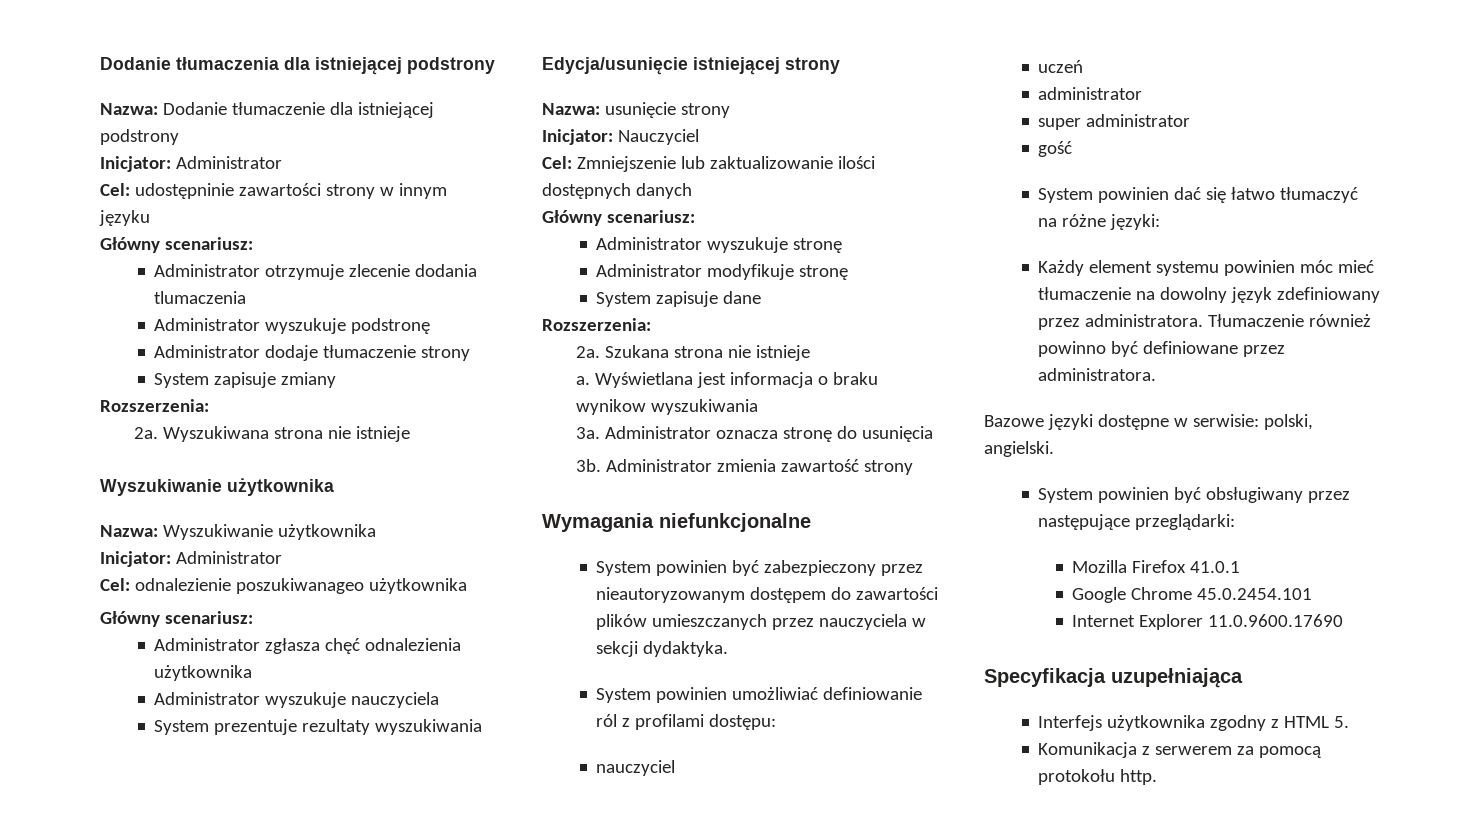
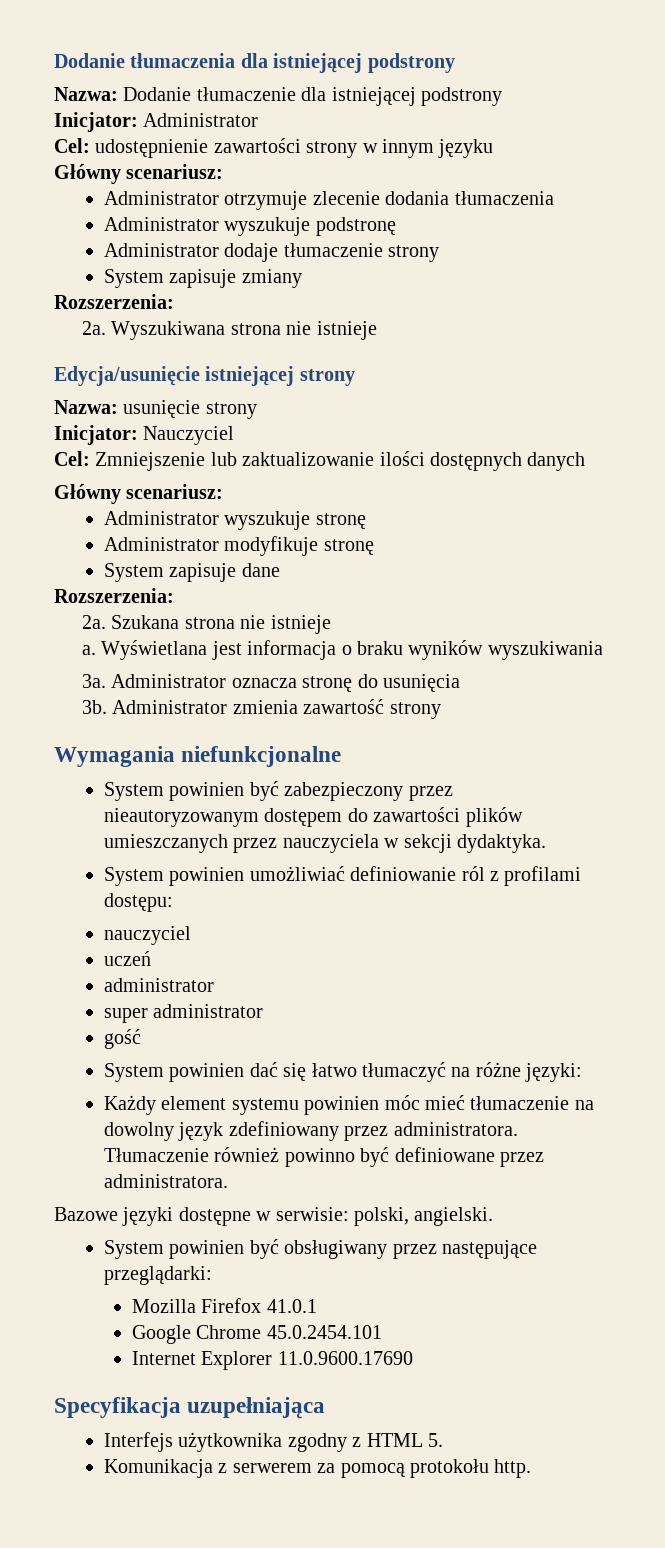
[134,183,234,199] udostępninie -> [95,139,209,158] udostępnienie
[154,291,247,304] tlumaczenia -> [454,191,554,205] tłumaczenia
[100,478,334,496] [100,524,376,540] [100,551,282,567] [100,578,467,594] [100,611,253,627] [154,638,462,654] [154,665,253,681] [154,692,440,708] [154,719,483,735] // Wyszukiwanie użytkownika // Nazwa: Wyszukiwanie użytkownika // Inicjator: Administrator // Cel: odnalezienie poszukiwanageo użytkownika // Główny scenariusz: // Administrator zgłasza chęć odnalezienia użytkownika // Administrator wyszukuje nauczyciela // System prezentuje rezultaty wyszukiwania -> (377, 330) none
[576,399,647,415] wynikow -> [408,640,484,660] wyników

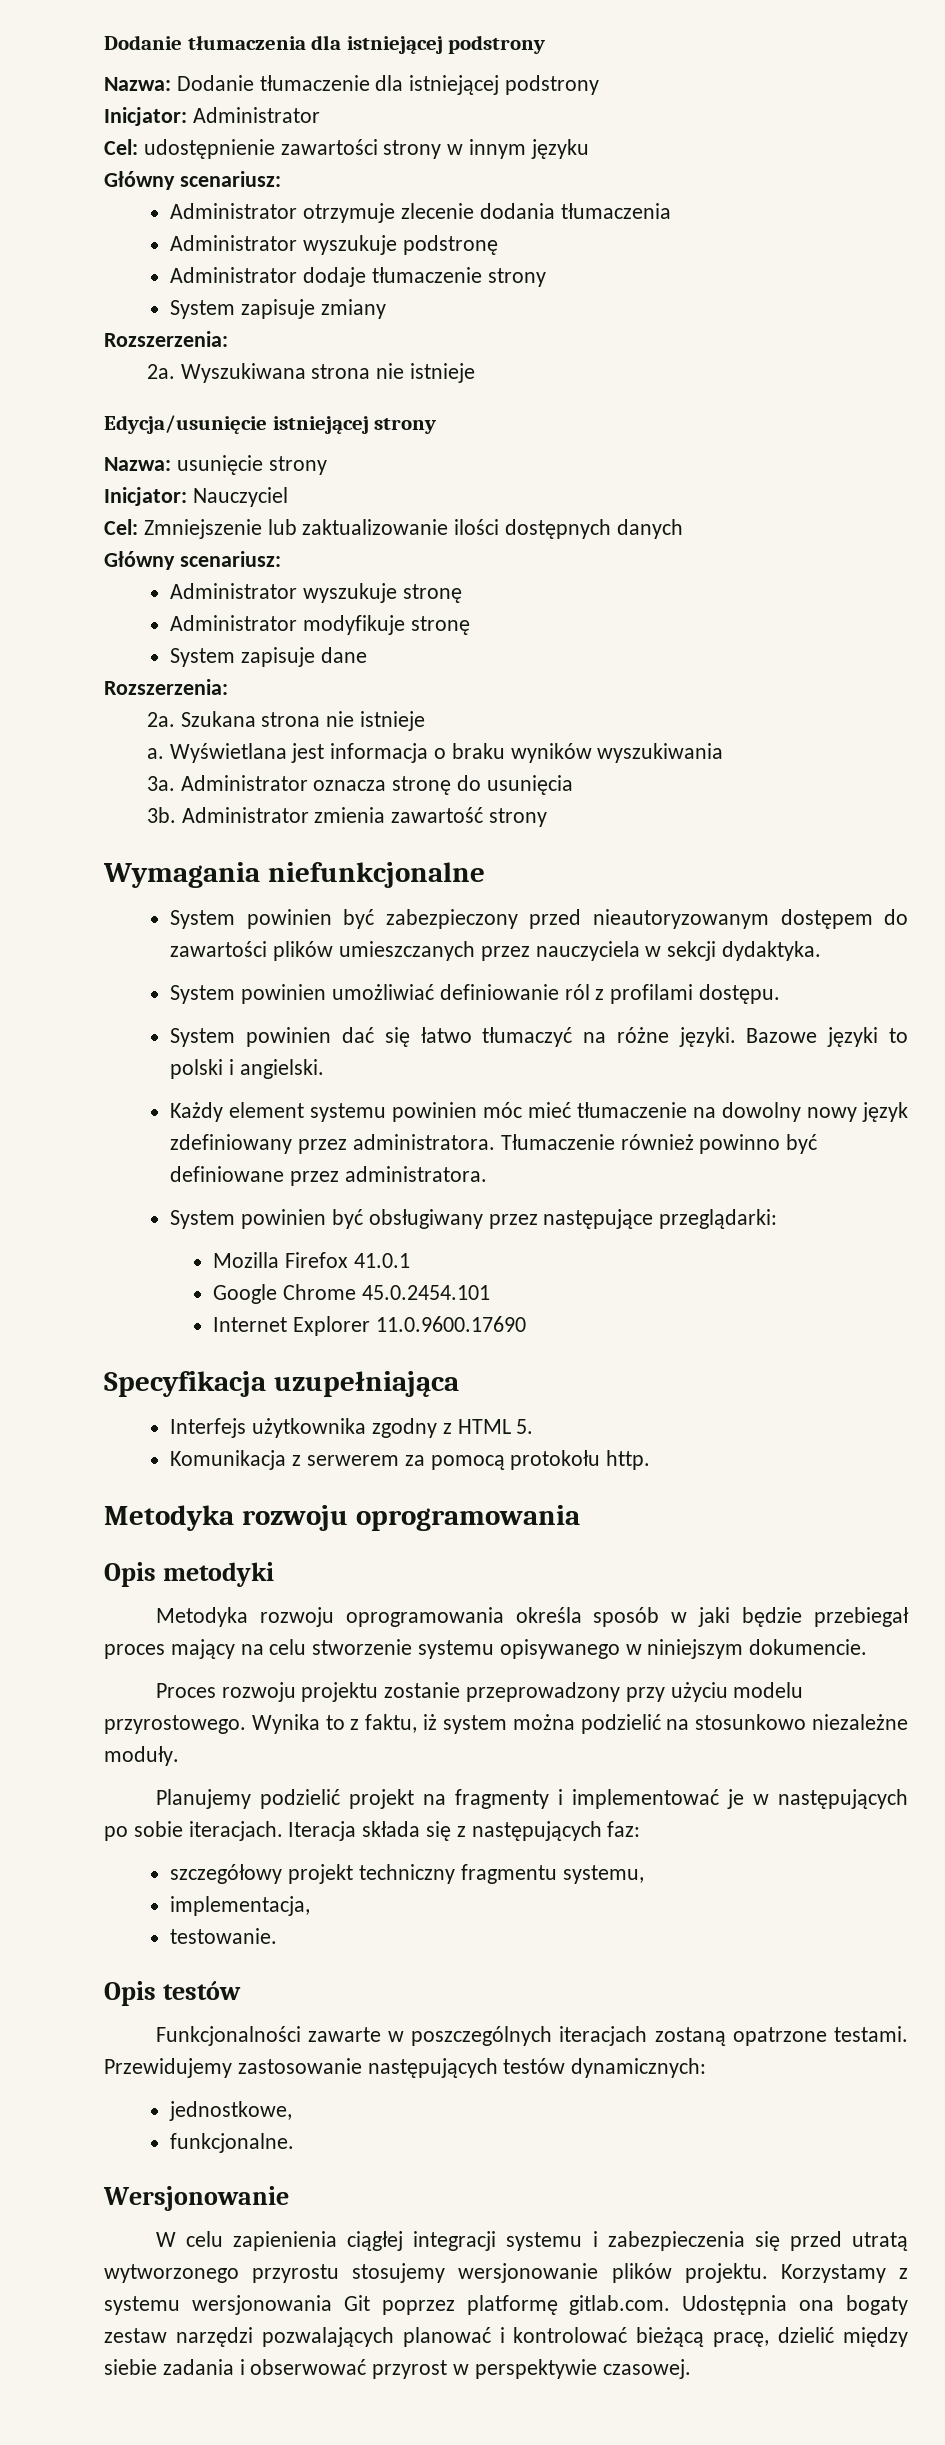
[408,786,453,801] przez -> [529,909,582,929] przed
[104,893,174,912] [104,926,192,945] [104,951,152,966] [104,978,215,992] [104,1004,264,1023] [104,1029,142,1049] dostępu: // nauczyciel // uczeń // administrator // super administrator // gość -> [699,984,781,1004] dostępu.
[525,1063,583,1082] języki: -> [678,1027,908,1047] [170,1059,325,1079] języki. Bazowe języki to polski i angielski.
(175, 1131) none -> [807,1107,858,1122] nowy
[54,1207,494,1226] // Bazowe języki dostępne w serwisie: polski, angielski. -> (488, 1174) none
(532, 1468) none -> [104,1505,580,1531] [104,1562,275,1587] [155,1607,909,1627] [104,1639,868,1659] [155,1682,804,1702] [104,1714,909,1734] [104,1746,179,1766] [155,1789,908,1809] [104,1821,641,1841] [170,1864,644,1884] [170,1896,311,1916] [170,1928,278,1944] [104,1981,242,2006] [155,2026,908,2046] [104,2058,707,2078] [169,2101,293,2121] [170,2133,295,2153] [103,2186,289,2211] [155,2231,908,2251] [104,2263,908,2283] [104,2295,908,2315] [104,2327,909,2347] [104,2359,691,2379] // Metodyka rozwoju oprogramowania // Opis metodyki // Metodyka rozwoju oprogramowania określa sposób w jaki będzie przebiegał proces mający na celu stworzenie systemu opisywanego w niniejszym dokumencie. // Proces rozwoju projektu zostanie przeprowadzony przy użyciu modelu przyrostowego. Wynika to z faktu, iż system można podzielić na stosunkowo niezależne moduły. // Planujemy podzielić projekt na fragmenty i implementować je w następujących po sobie iteracjach. Iteracja składa się z następujących faz: // szczegółowy projekt techniczny fragmentu systemu, // implementacja, // testowanie. // Opis testów // Funkcjonalności zawarte w poszczególnych iteracjach zostaną opatrzone testami. Przewidujemy zastosowanie następujących testów dynamicznych: // jednostkowe, // funkcjonalne. // Wersjonowanie // W celu zapienienia ciągłej integracji systemu i zabezpieczenia się przed utratą wytworzonego przyrostu stosujemy wersjonowanie plików projektu. Korzystamy z systemu wersjonowania Git poprzez platformę gitlab.com. Udostępnia ona bogaty zestaw narzędzi pozwalających planować i kontrolować bieżącą pracę, dzielić między siebie zadania i obserwować przyrost w perspektywie czasowej.

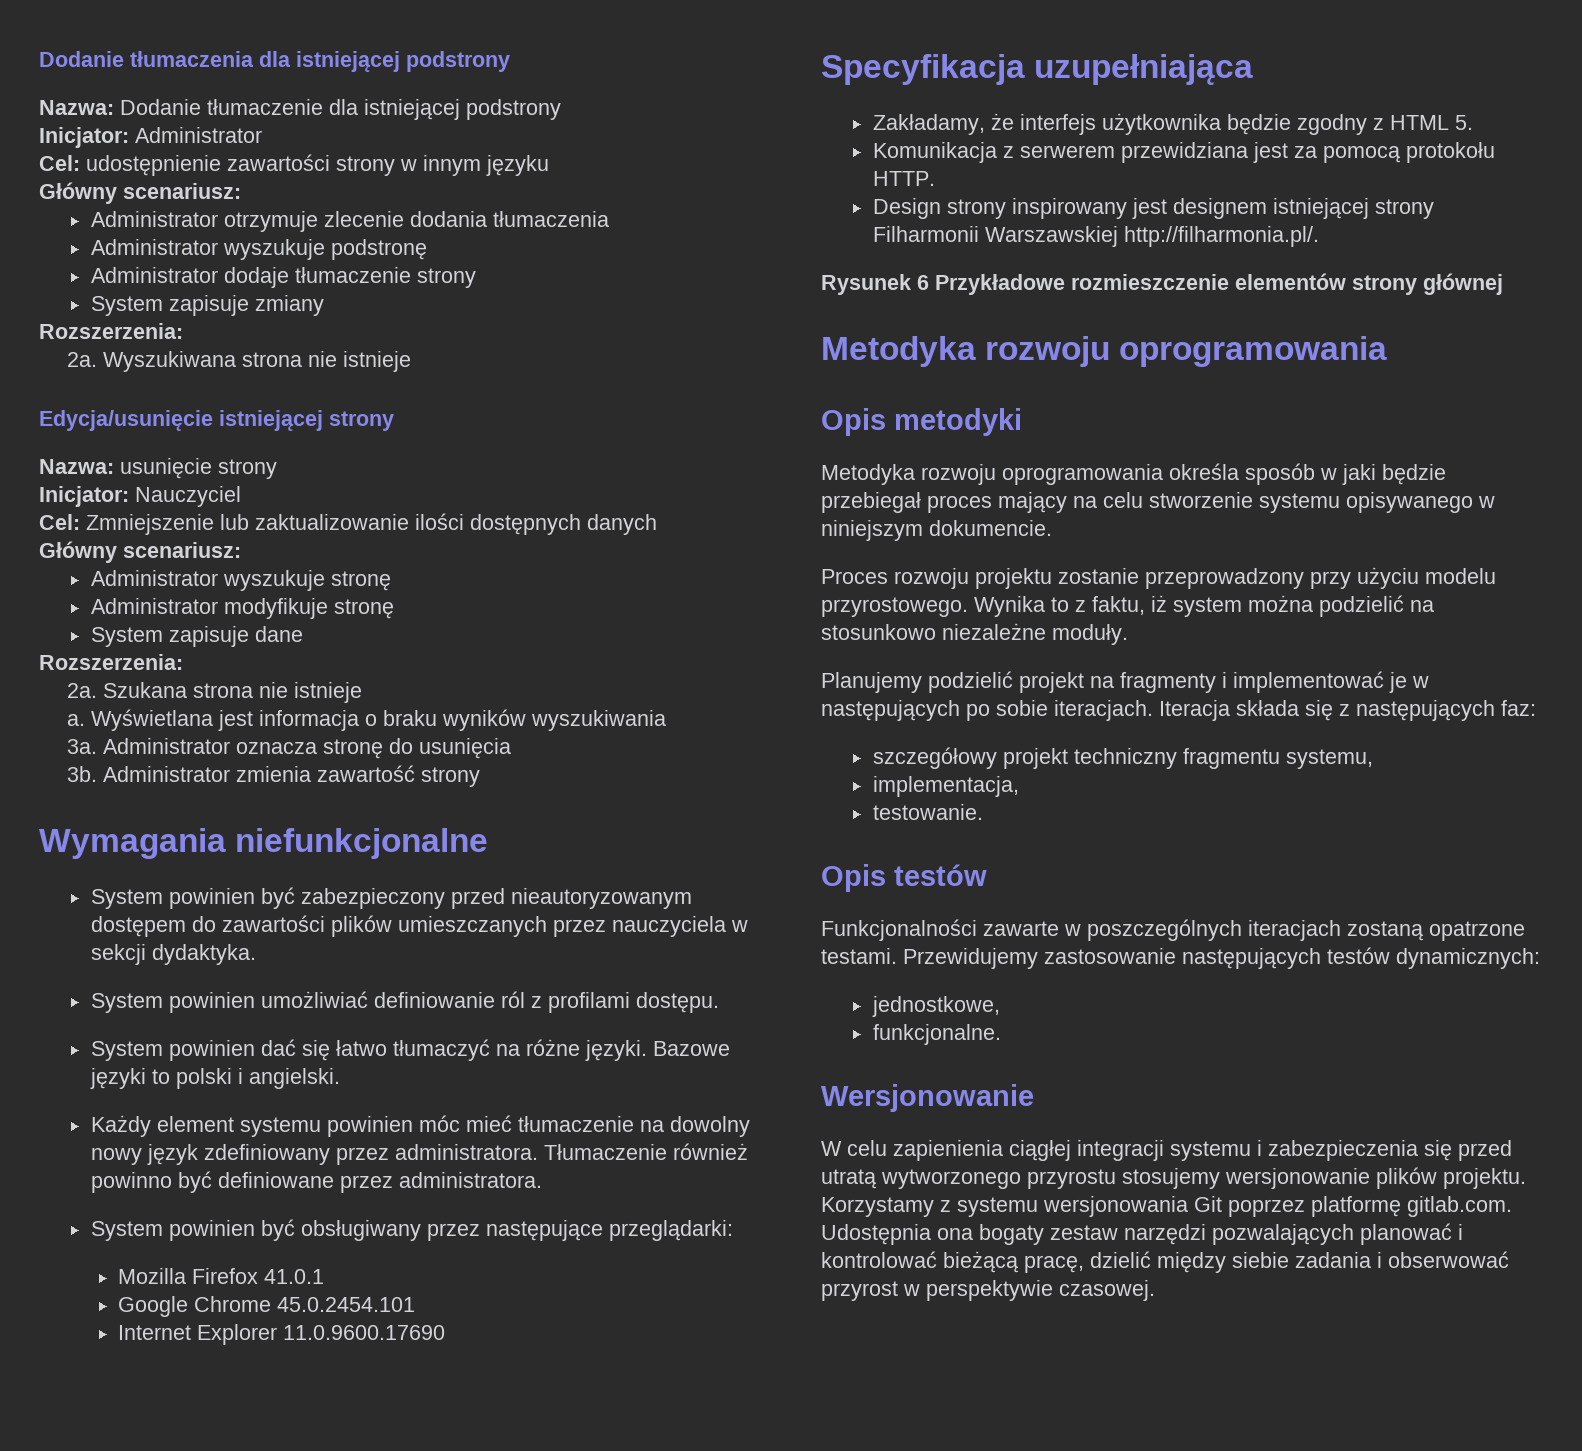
[170,1418,367,1438] Interfejs użytkownika -> [872,113,1291,135] Zakładamy, że interfejs użytkownika będzie
(400, 1460) none -> [1120,142,1288,163] przewidziana jest
[606,1450,651,1470] http. -> [872,171,935,186] [872,198,1434,219] [872,226,1319,247] [821,273,1503,295] HTTP. // Design strony inspirowany jest designem istniejącej strony Filharmonii Warszawskiej http://filharmonia.pl/. // Rysunek 6 Przykładowe rozmieszczenie elementów strony głównej

